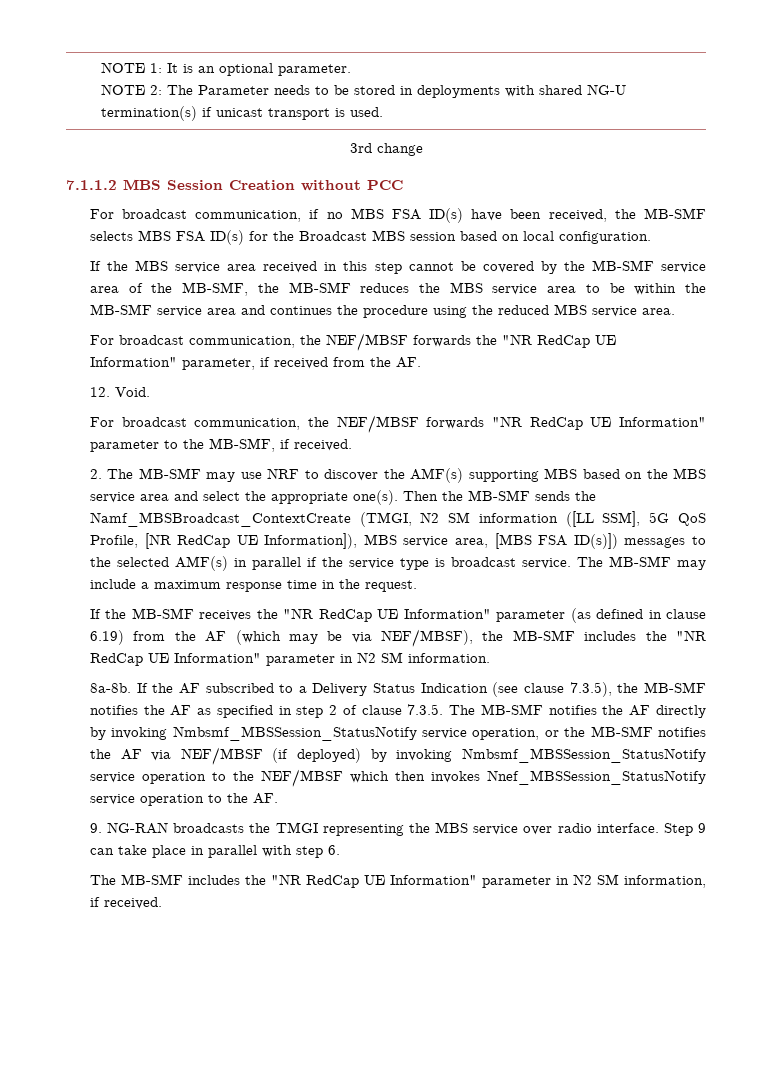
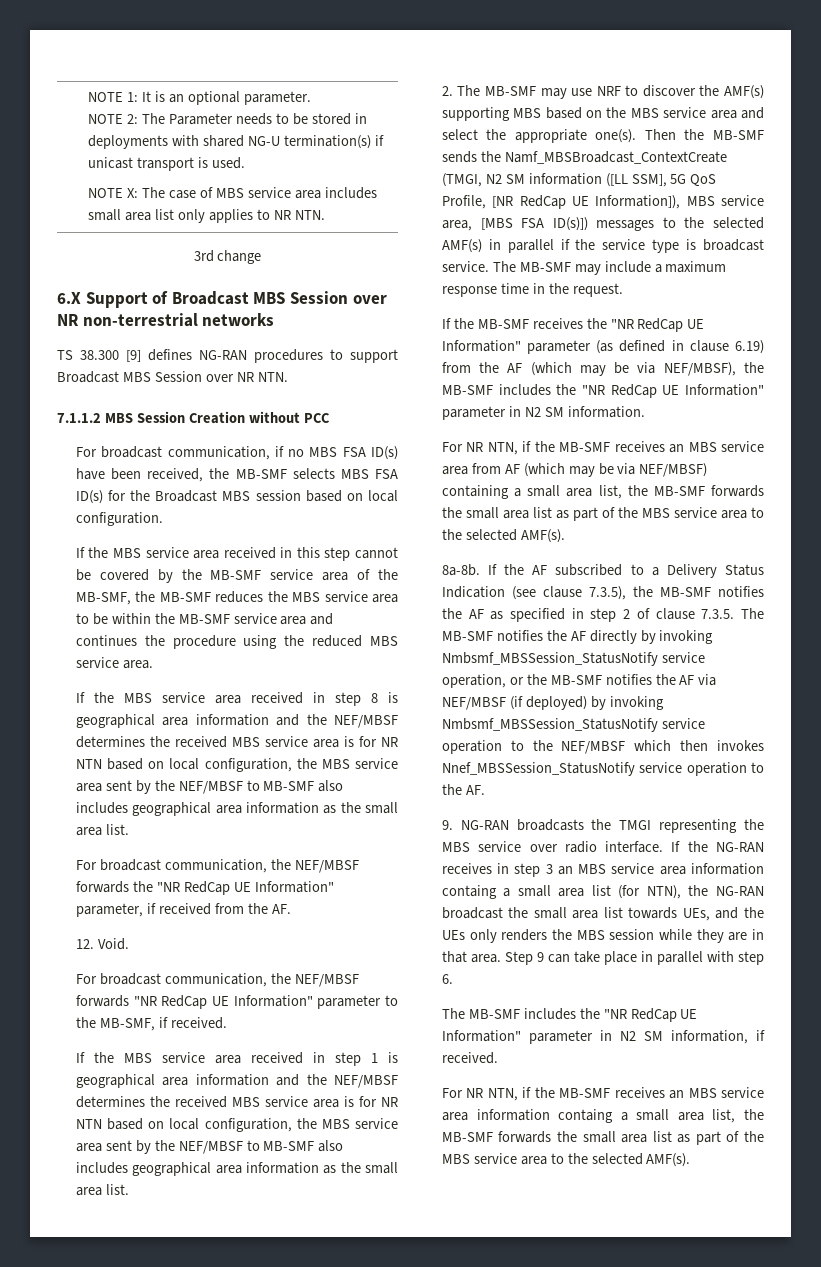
[349,143,423,156] // 3rd change -> [88,187,377,199] [88,209,325,223] [193,250,262,264] [57,291,387,308] [57,313,275,327] [57,349,398,363] [57,371,288,383] // NOTE X: The case of MBS service area includes small area list only applies to NR NTN. // 3rd change // 6.X Support of Broadcast MBS Session over NR non-terrestrial networks // TS 38.300 [9] defines NG-RAN procedures to support Broadcast MBS Session over NR NTN.
(675, 311) none -> [75,692,398,706] [75,714,398,728] [75,736,398,748] [75,758,399,772] [75,780,344,794] [75,802,398,816] [75,824,129,836] // If the MBS service area received in step 8 is geographical area information and the NEF/MBSF determines the received MBS service area is for NR NTN based on local configuration, the MBS service area sent by the NEF/MBSF to MB-SMF also includes geographical area information as the small area list.
(352, 445) none -> [75,1052,398,1066] [75,1074,398,1088] [75,1096,398,1108] [75,1118,399,1132] [75,1140,344,1154] [75,1162,398,1176] [75,1184,129,1196] // If the MBS service area received in step 1 is geographical area information and the NEF/MBSF determines the received MBS service area is for NR NTN based on local configuration, the MBS service area sent by the NEF/MBSF to MB-SMF also includes geographical area information as the small area list.
(490, 658) none -> [441,441,764,455] [441,463,708,477] [441,485,764,499] [441,507,764,521] [441,529,565,543] // For NR NTN, if the MB-SMF receives an MBS service area from AF (which may be via NEF/MBSF) containing a small area list, the MB-SMF forwards the small area list as part of the MBS service area to the selected AMF(s).
(659, 828) none -> [671,841,764,852] [441,863,764,877] [441,885,764,899] [441,907,764,921] [441,929,764,943] [441,951,501,963] If the NG-RAN receives in step 3 an MBS service area information containg a small area list (for NTN), the NG-RAN broadcast the small area list towards UEs, and the UEs only renders the MBS session while they are in that area.
(162, 903) none -> [441,1087,764,1101] [441,1109,764,1123] [441,1131,764,1145] [441,1153,691,1167] // For NR NTN, if the MB-SMF receives an MBS service area information containg a small area list, the MB-SMF forwards the small area list as part of the MBS service area to the selected AMF(s).

